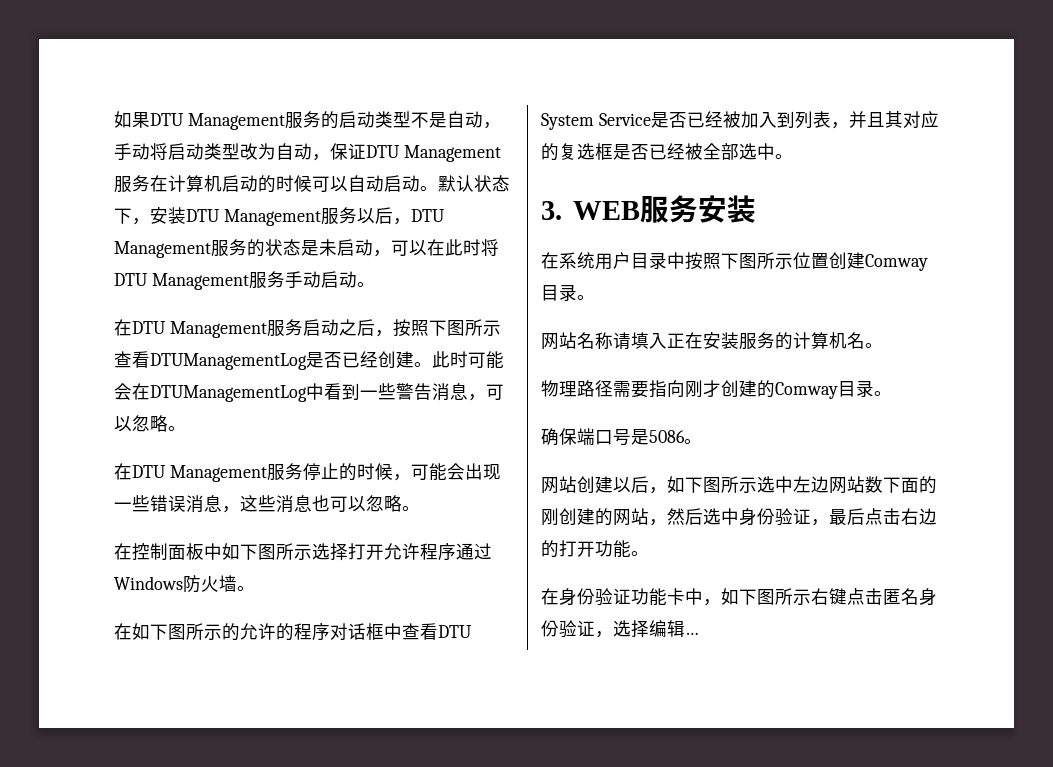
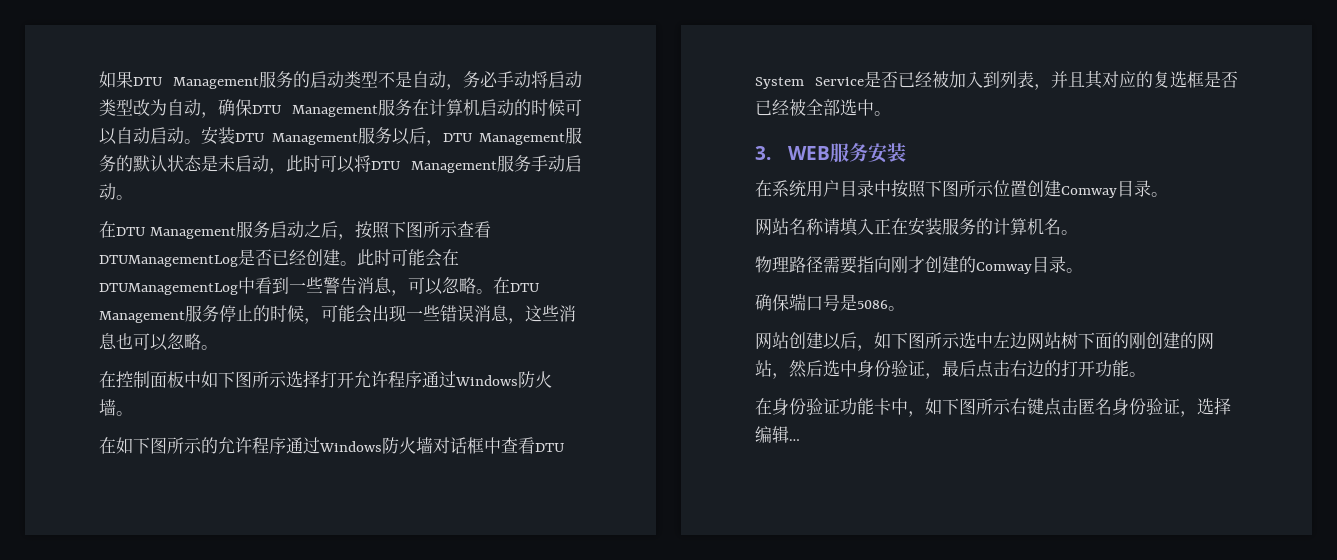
(501, 125) none -> [463,71,498,88] 务必
[330,143,366,160] 保证 -> [218,99,252,116] 确保
[438,175,510,192] [114,208,150,225] 默认状态下， -> (201, 141) none
(265, 248) none -> [133,155,167,172] 默认
[391,239,481,256] 可以在此时 -> [286,155,355,173] 此时可以
(186, 428) // -> (493, 291) none
[276,623,330,641] 的程序 -> [252,437,433,454] 程序通过Windows防火墙
[865,476,883,493] 数 -> [1061,332,1078,349] 树

